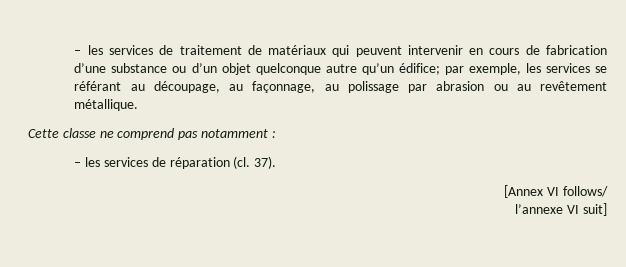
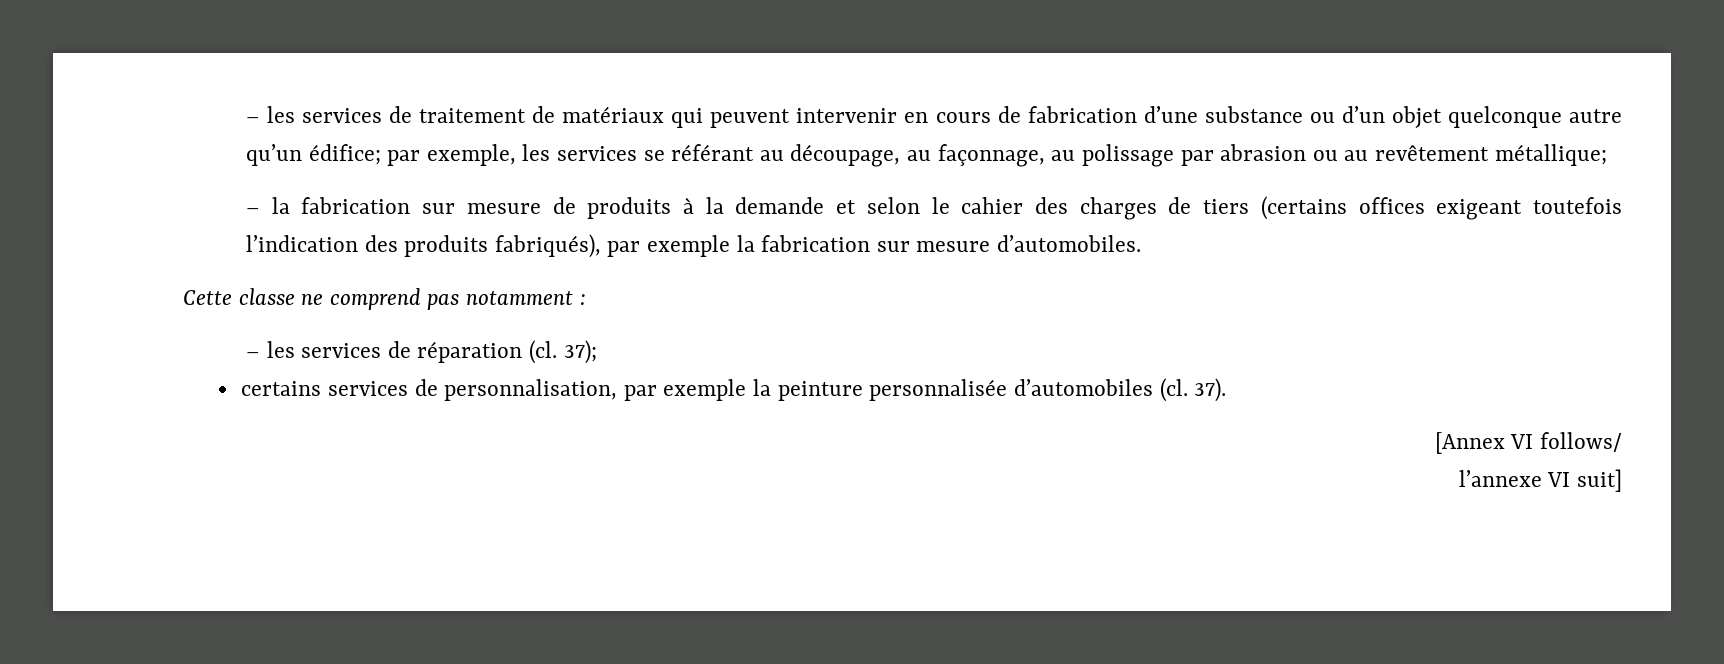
[74,99,139,111] métallique. -> [1494,144,1607,166] [245,196,1622,220] [245,234,1142,258] métallique; // – la fabrication sur mesure de produits à la demande et selon le cahier des charges de tiers (certains offices exigeant toutefois l’indication des produits fabriqués), par exemple la fabrication sur mesure d’automobiles.
(251, 162) none -> [563,340,597,364] [241,378,1188,402] 37); // certains services de personnalisation, par exemple la peinture personnalisée d’automobiles (cl.

